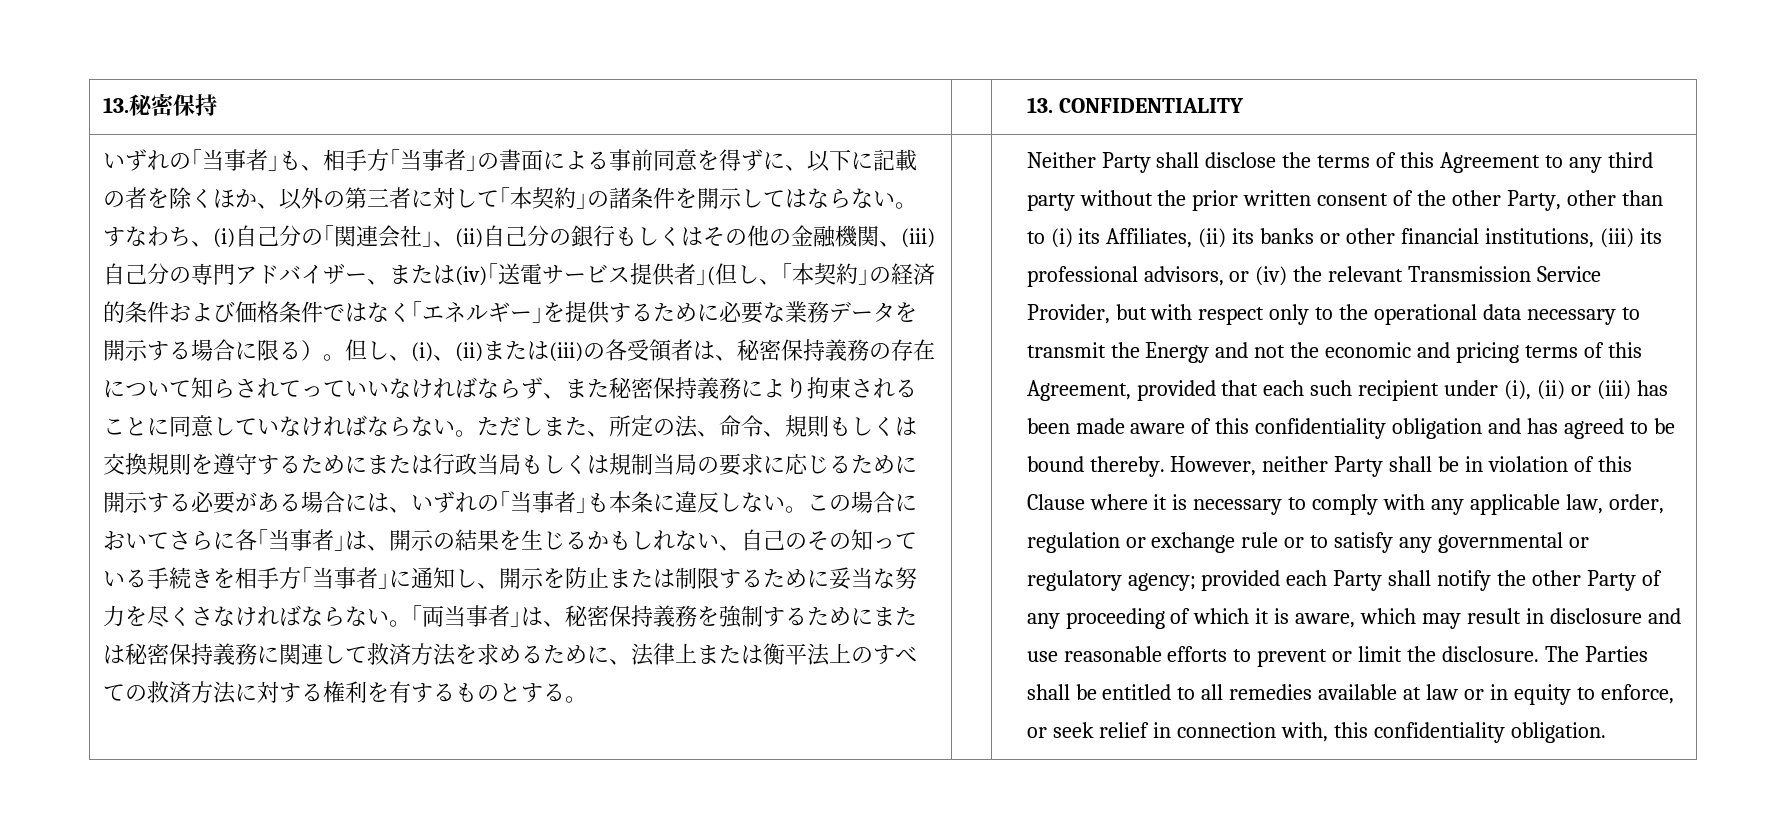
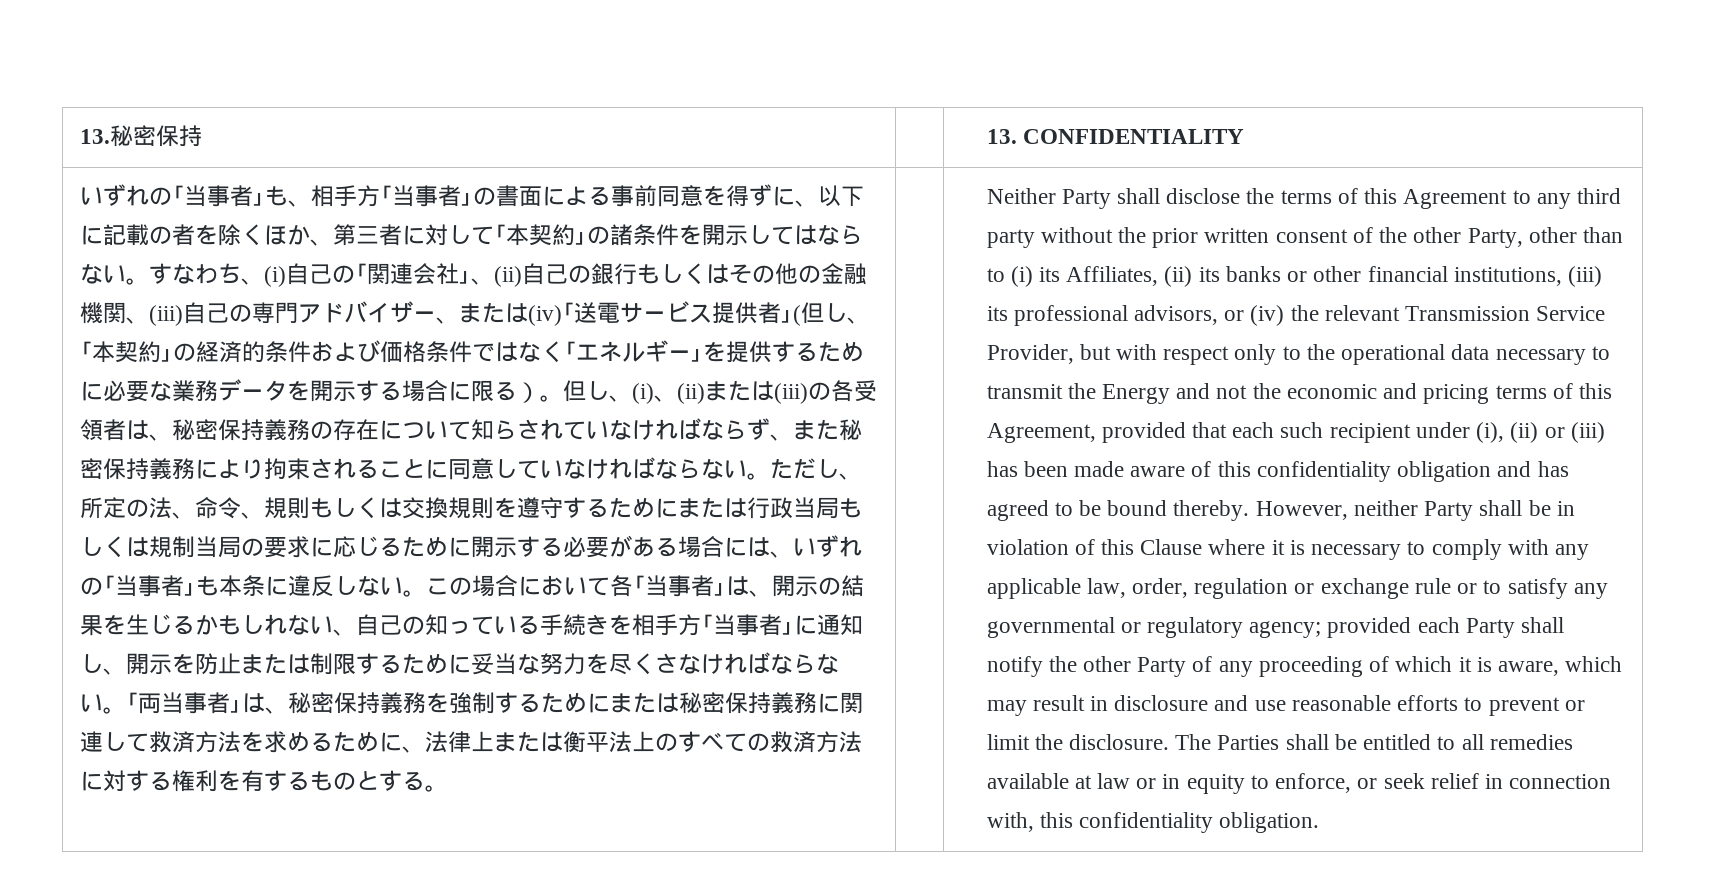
[279,187,346,210] 以外の -> (334, 242) none
[279,225,302,247] 分 -> (333, 274) none
[527,225,550,247] 分 -> (569, 274) none
[147,263,170,285] 分 -> (230, 313) none
[301,380,368,397] ってい -> (587, 430) none
[543,416,588,436] また -> (840, 468) none
[169,530,236,550] さらに -> (611, 586) none
[807,531,852,550] その -> (426, 625) none

